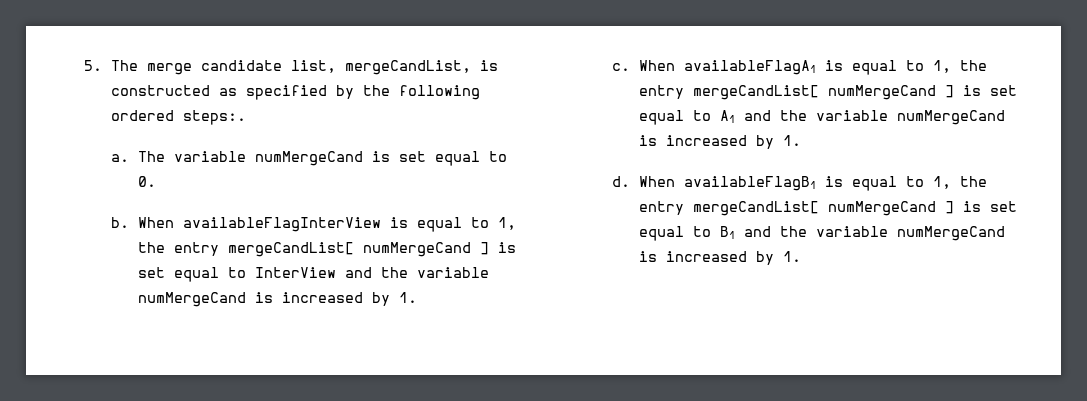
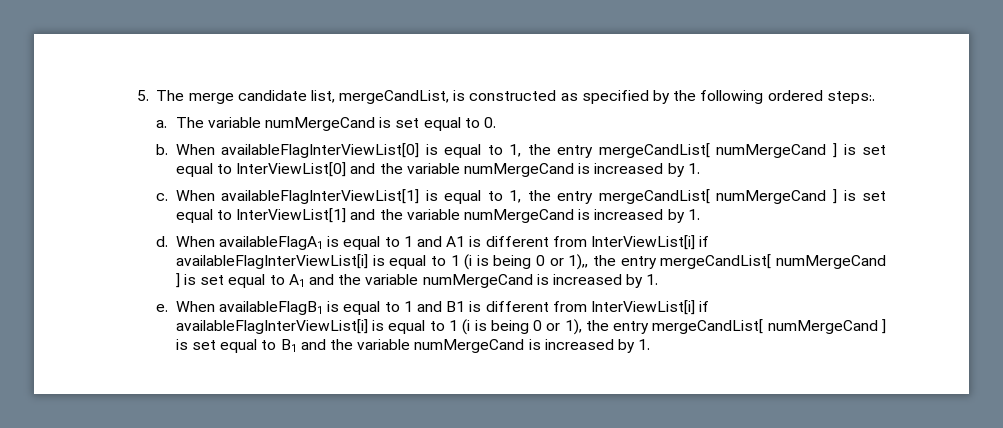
[182,217,381,232] availableFlagInterView -> [221,143,420,158] availableFlagInterViewList[0]
[254,267,489,278] [137,292,417,307] [611,63,630,71] InterView and the variable numMergeCand is increased by 1. // c. -> [236,162,700,177] [156,189,886,204] [175,208,700,223] [156,236,169,247] InterViewList[0] and the variable numMergeCand is increased by 1. // c. When availableFlagInterViewList[1] is equal to 1, the entry mergeCandList[ numMergeCand ] is set equal to InterViewList[1] and the variable numMergeCand is increased by 1. // d.
[932,60,951,73] 1, -> [403,235,710,250] [175,254,589,270] 1 and A1 is different from InterViewList[i] if availableFlagInterViewList[i] is equal to 1 (i is being 0 or 1),,
[611,176,630,187] d. -> [156,304,169,312] e.
[932,176,951,189] 1, -> [403,300,710,315] [175,319,582,335] 1 and B1 is different from InterViewList[i] if availableFlagInterViewList[i] is equal to 1 (i is being 0 or 1),

